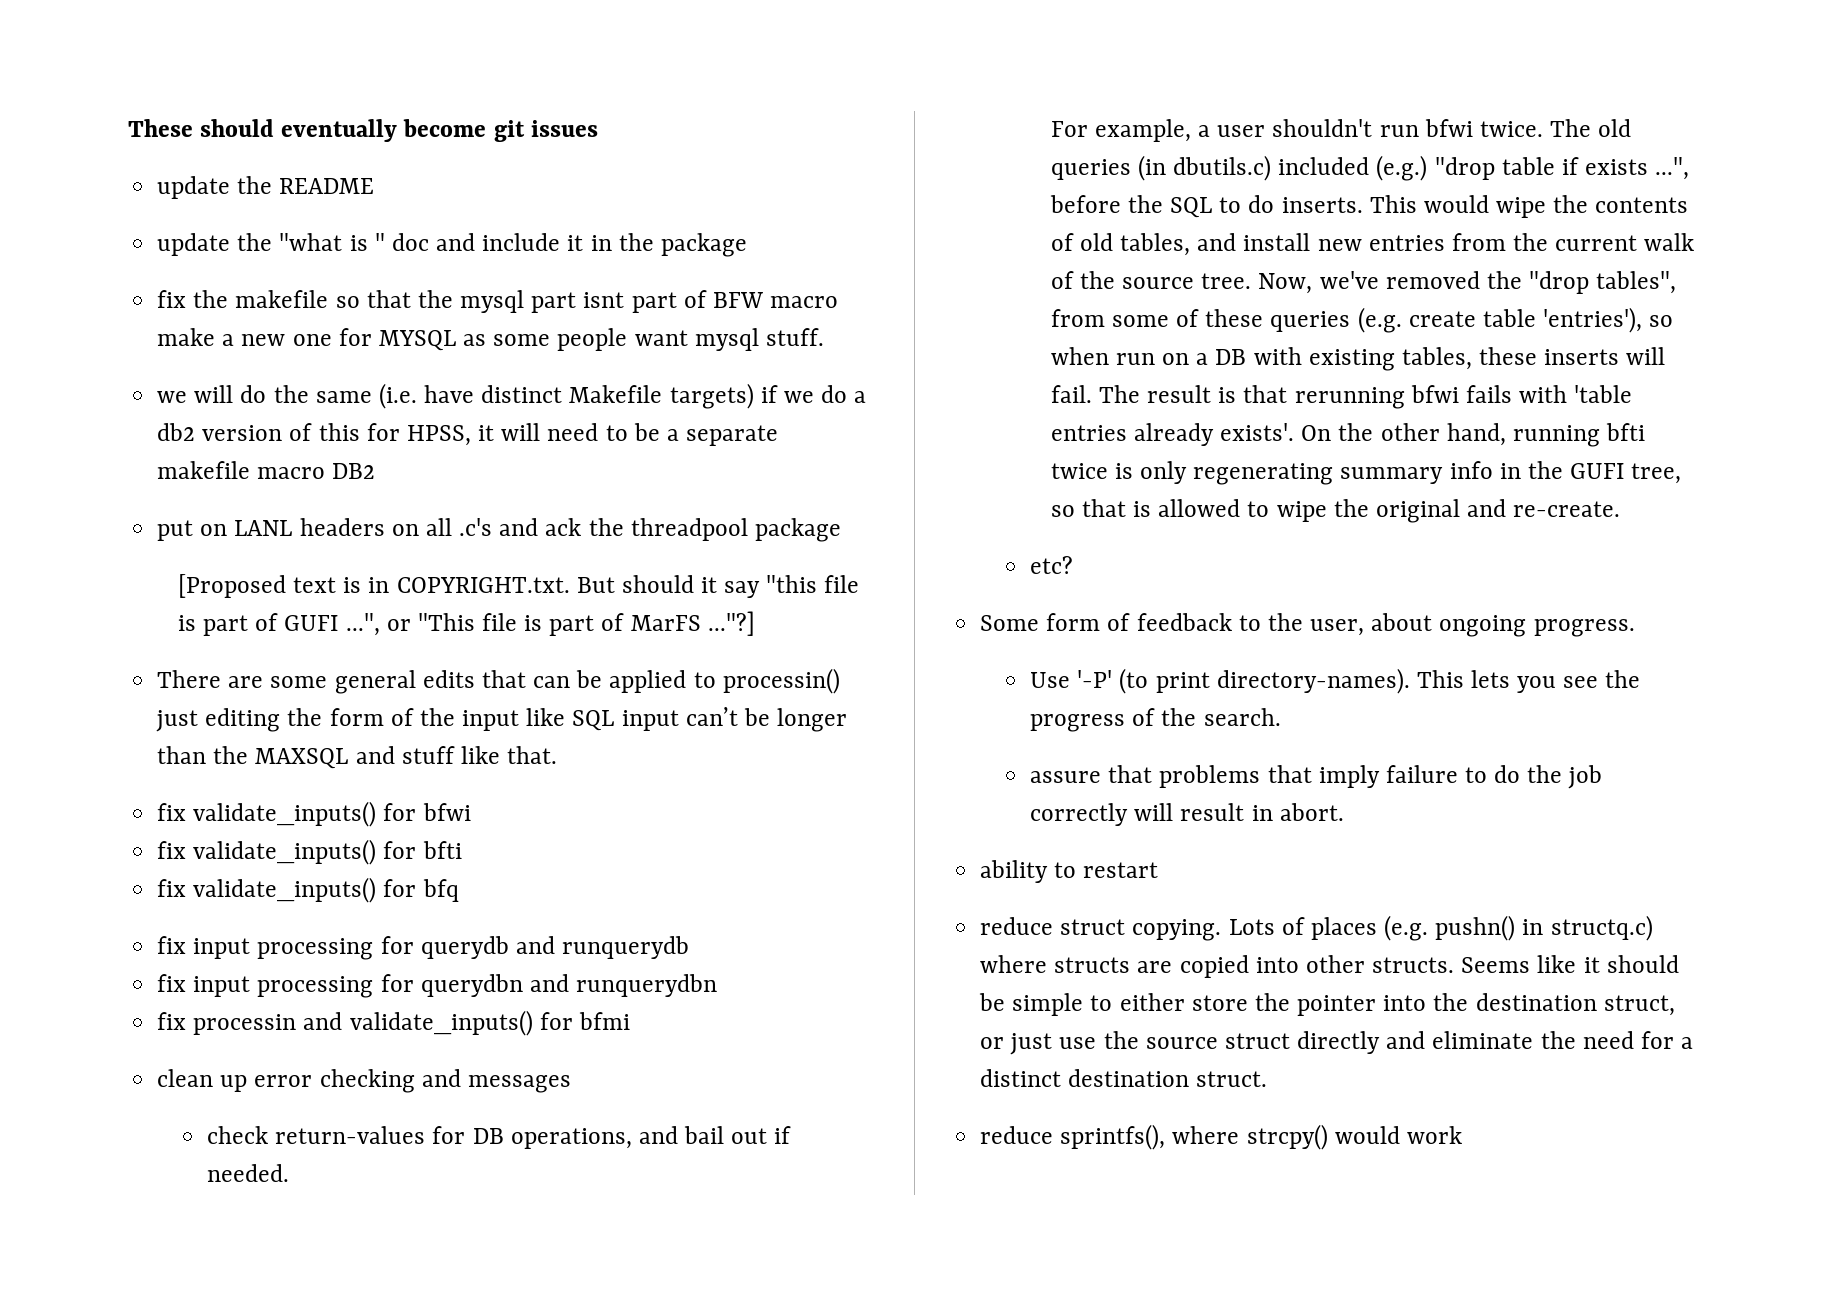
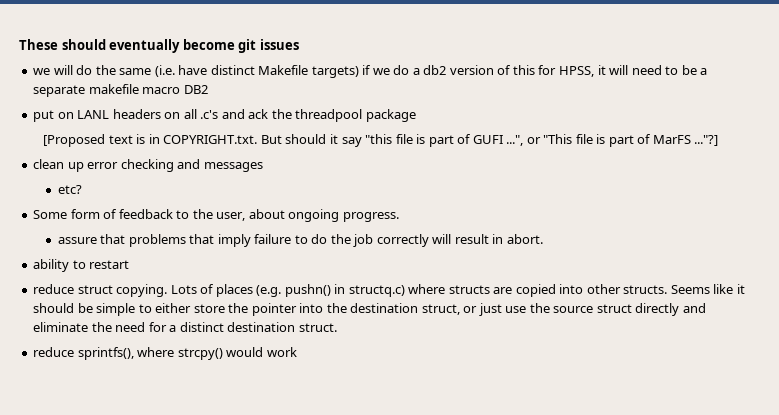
[157,176,375,199] [157,233,747,257] [157,290,839,313] [157,328,824,351] // update the README // update the "what is " doc and include it in the package // fix the makefile so that the mysql part isnt part of BFW macro make a new one for MYSQL as some people want mysql stuff. -> (299, 44) none
[157,668,840,694] [156,707,848,732] [157,746,558,769] [157,801,471,827] [157,839,462,865] [157,877,459,903] [157,936,690,960] [157,974,718,998] [157,1010,630,1036] // There are some general edits that can be applied to processin() just editing the form of the input like SQL input can’t be longer than the MAXSQL and stuff like that. // fix validate_inputs() for bfwi // fix validate_inputs() for bfti // fix validate_inputs() for bfq // fix input processing for querydb and runquerydb // fix input processing for querydbn and runquerydbn // fix processin and validate_inputs() for bfmi -> (719, 140) none
[207,1126,792,1149] [207,1164,290,1182] [1050,119,1632,142] [1050,155,1690,181] [1049,195,1689,218] [1050,233,1695,256] [1050,271,1677,294] [1050,307,1674,333] [1050,347,1666,371] [1050,385,1633,409] [1050,423,1646,447] [1050,461,1682,485] [1050,499,1621,523] // check return-values for DB operations, and bail out if needed. // For example, a user shouldn't run bfwi twice. The old queries (in dbutils.c) included (e.g.) "drop table if exists ...", before the SQL to do inserts. This would wipe the contents of old tables, and install new entries from the current walk of the source tree. Now, we've removed the "drop tables", from some of these queries (e.g. create table 'entries'), so when run on a DB with existing tables, these inserts will fail. The result is that rerunning bfwi fails with 'table entries already exists'. On the other hand, running bfti twice is only regenerating summary info in the GUFI tree, so that is allowed to wipe the original and re-create. -> (263, 167) none
[1030,668,1641,694] [1030,708,1281,732] // Use '-P' (to print directory-names). This lets you see the progress of the search. -> (399, 217) none

